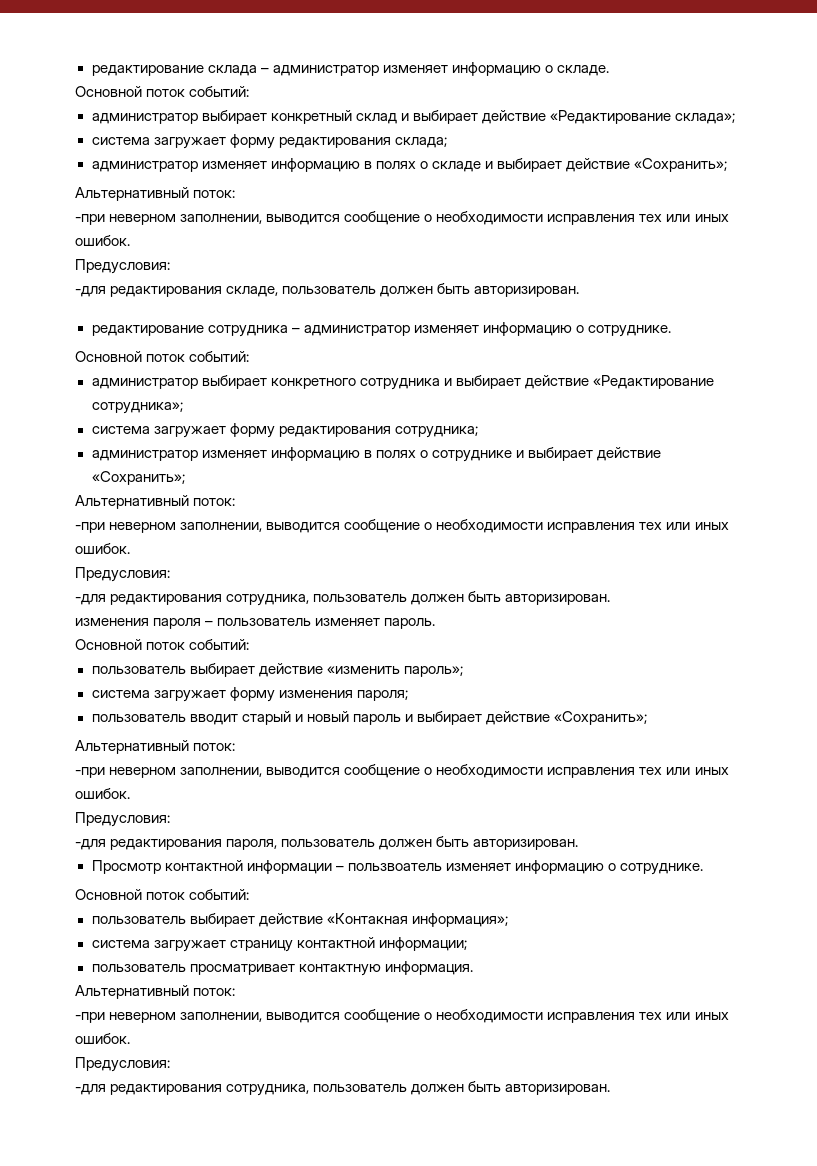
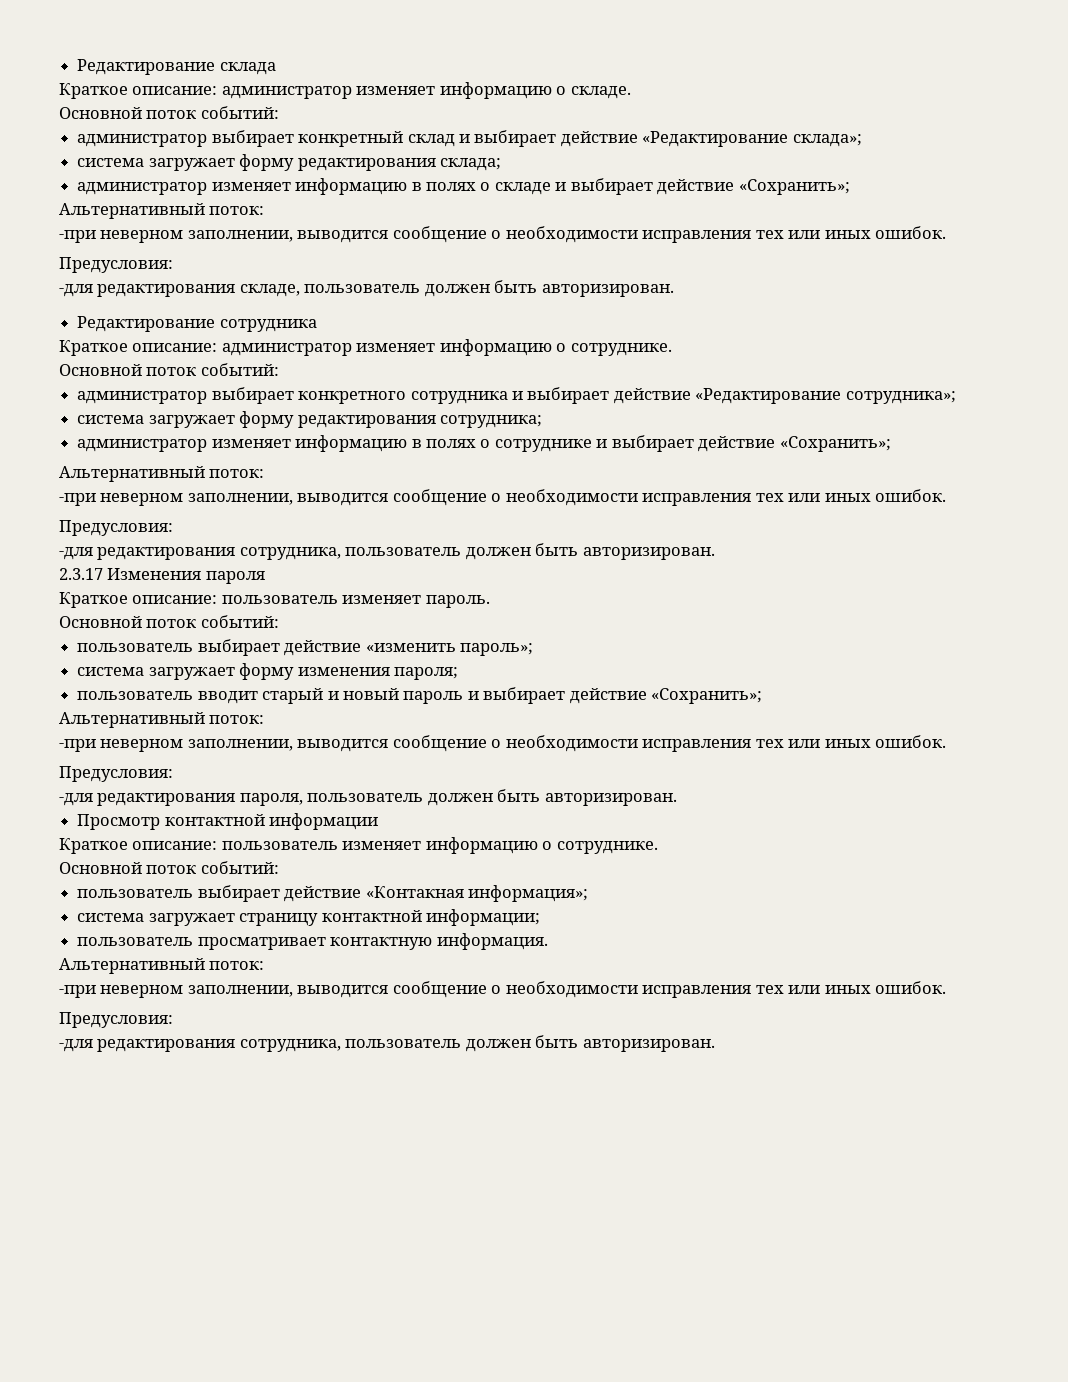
[91,65,204,76] редактирование -> [77,59,216,75] Редактирование
[260,68,269,73] – -> [59,83,218,99] // Краткое описание:
[91,325,300,337] редактирование сотрудника – -> [77,316,317,332] [59,340,218,356] Редактирование сотрудника // Краткое описание:
[75,618,149,626] изменения -> [59,568,202,580] 2.3.17 Изменения
[205,621,214,626] – -> [59,592,218,608] // Краткое описание:
[335,863,442,871] – пользвоатель -> [59,838,338,854] // Краткое описание: пользователь

